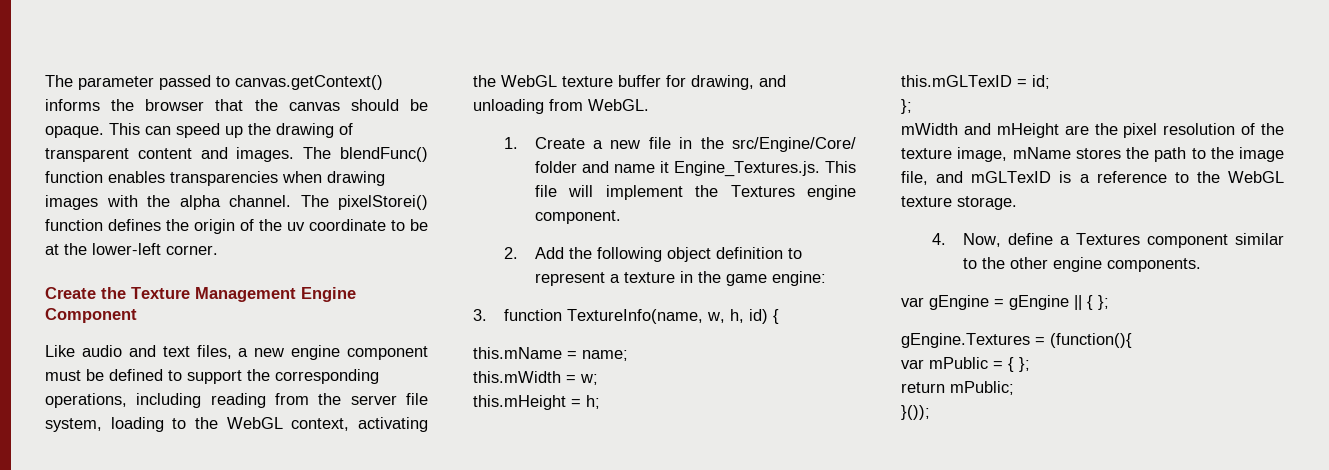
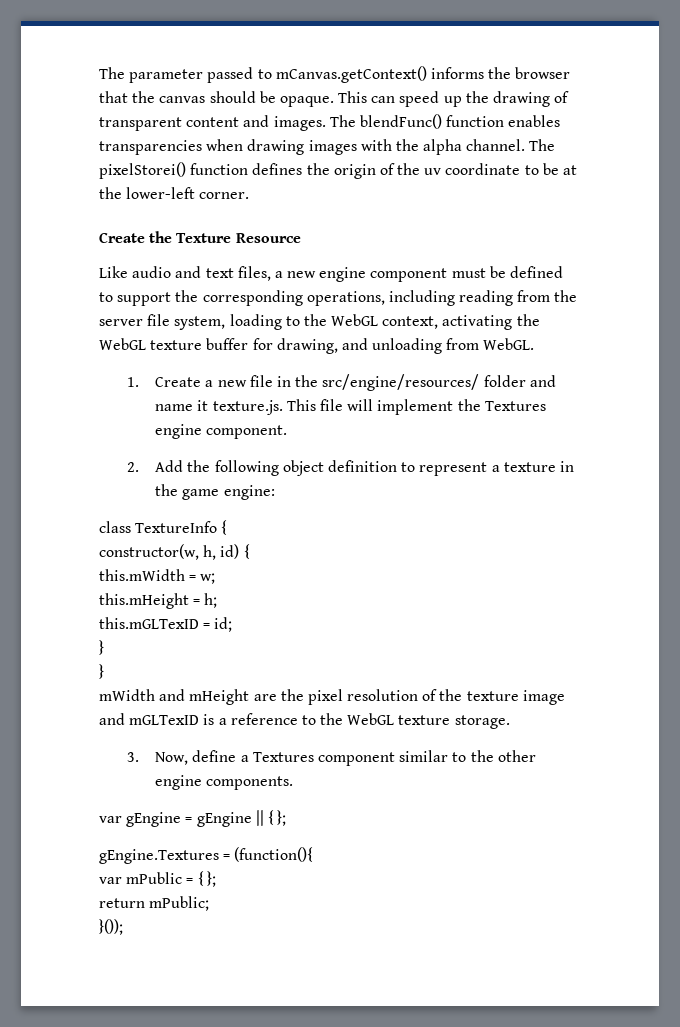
[235,75,383,90] canvas.getContext() -> [275,66,427,83] mCanvas.getContext()
[195,287,356,302] [45,308,137,323] Management Engine Component -> [235,233,301,243] Resource
[732,137,856,152] src/Engine/Core/ -> [322,374,480,391] src/engine/resources/
[673,161,820,177] Engine_Textures.js. -> [212,400,283,415] texture.js.
[473,309,725,324] 3. function TextureInfo(name, w, -> [99,520,228,535] [99,544,199,560] class TextureInfo { // constructor(w,
[473,347,628,361] // this.mName = name; -> (250, 551) none
[901,99,912,114] }; -> [99,640,104,655] [99,664,104,679] } // }
[957,147,1284,162] [901,171,928,185] image, mName stores the path to the image file, -> [522,690,565,705] image
[931,233,946,245] 4. -> [127,752,140,762] 3.

